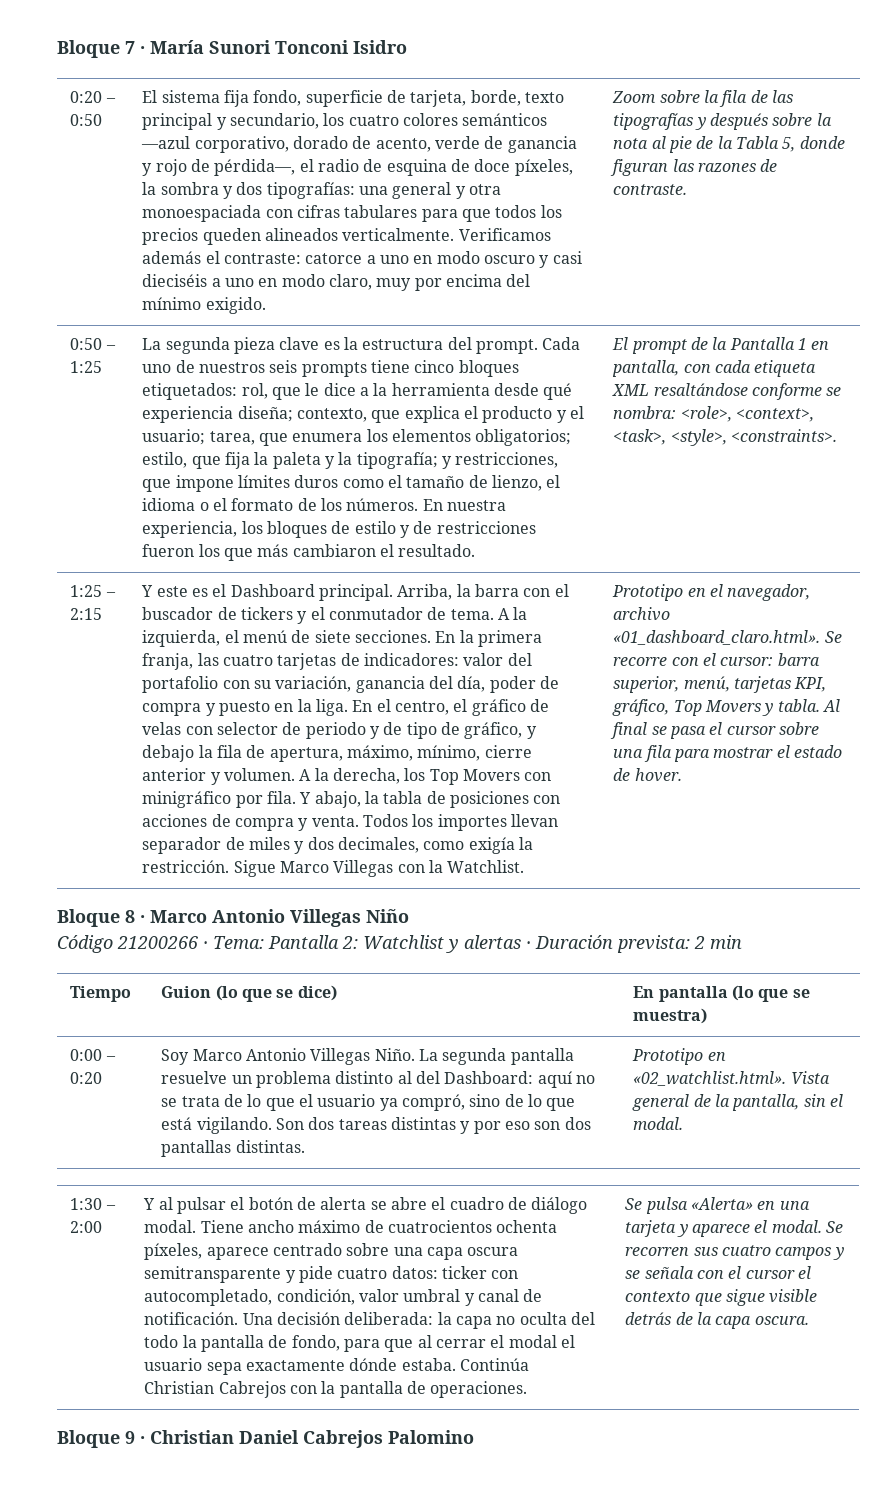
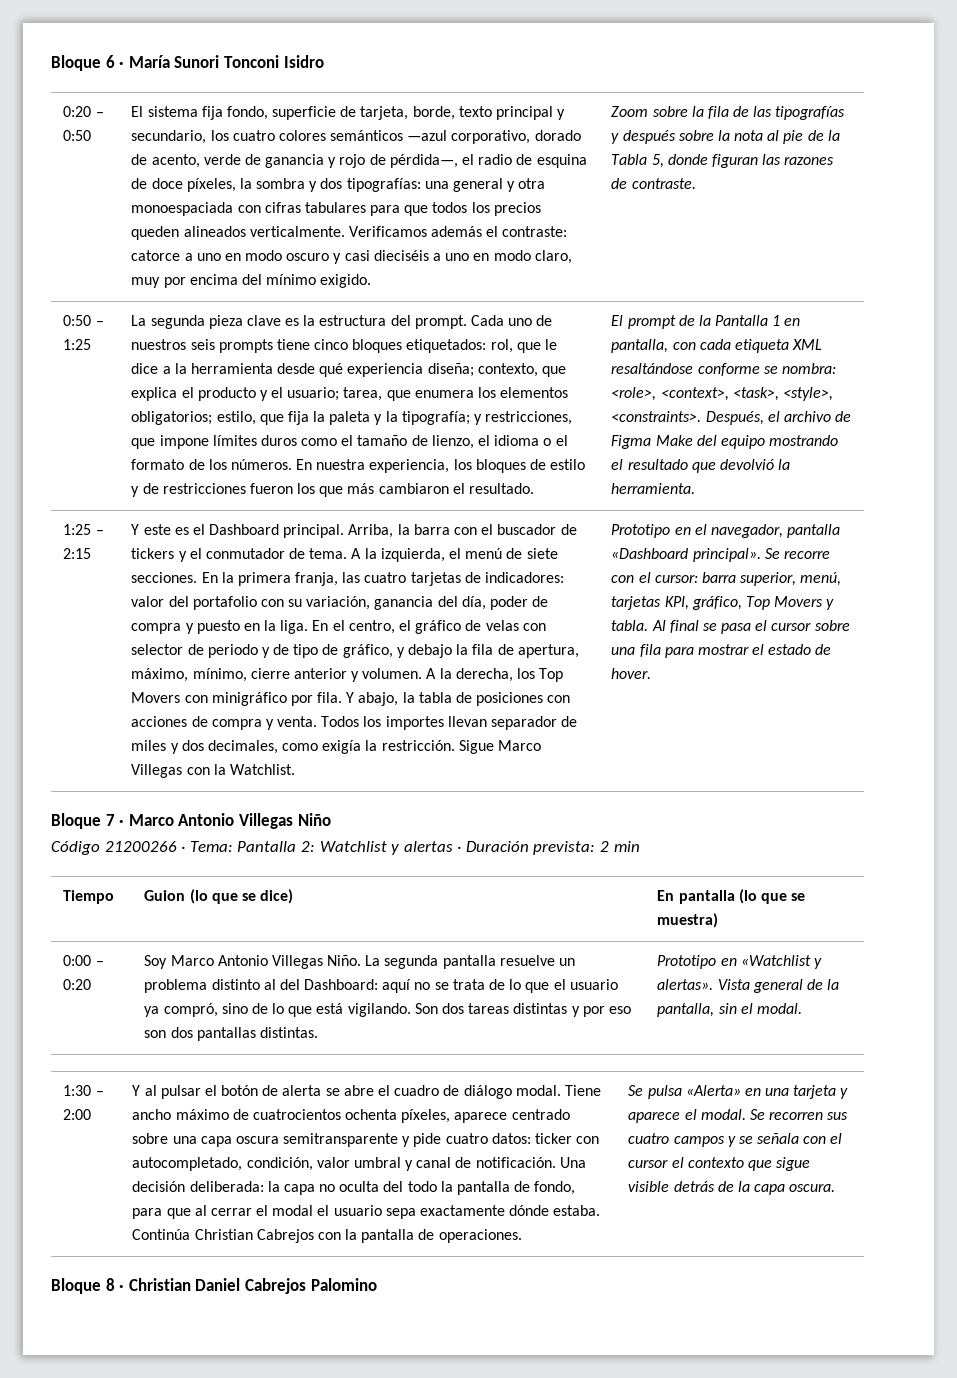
[57,40,135,58] Bloque 7 -> [51,55,115,71] Bloque 6
(837, 435) none -> [705,411,852,425] [611,435,839,449] [611,459,791,473] [611,483,696,494] Después, el archivo de Figma Make del equipo mostrando el resultado que devolvió la herramienta.
[613,607,671,621] [613,630,821,645] archivo «01_dashboard_claro.html». -> [787,524,841,538] [611,548,761,562] pantalla «Dashboard principal».
[125,910,135,923] 8 -> [105,814,115,826] 7
[633,1071,787,1086] «02_watchlist.html». -> [740,955,822,969] [657,979,714,990] «Watchlist y alertas».
[125,1431,135,1444] 9 -> [105,1278,115,1291] 8

